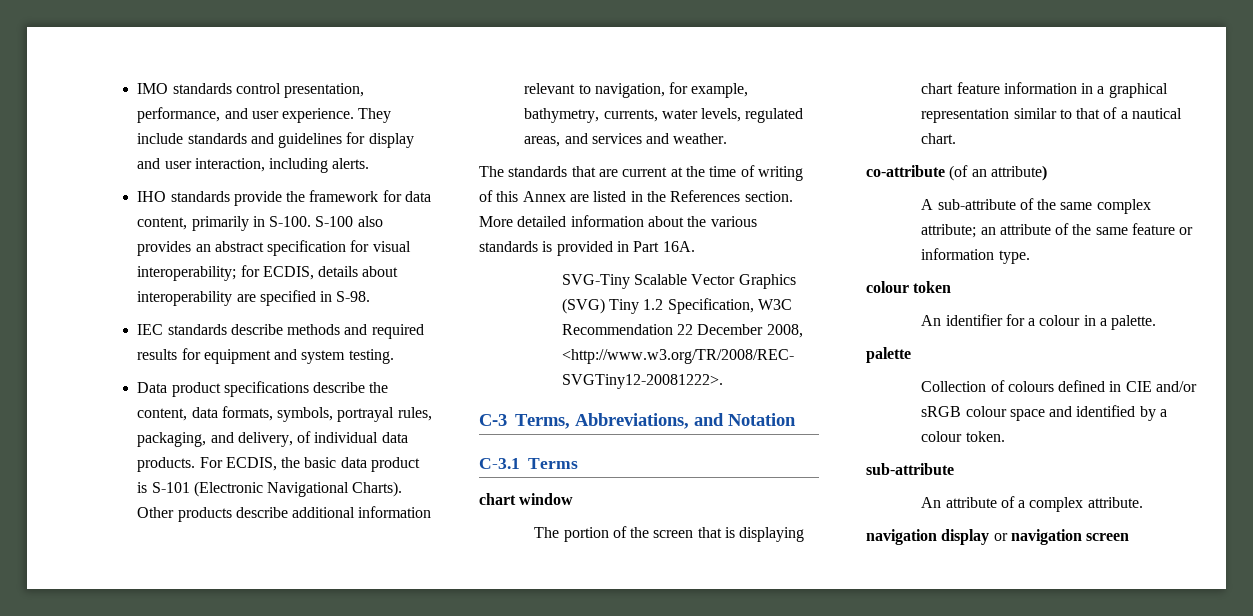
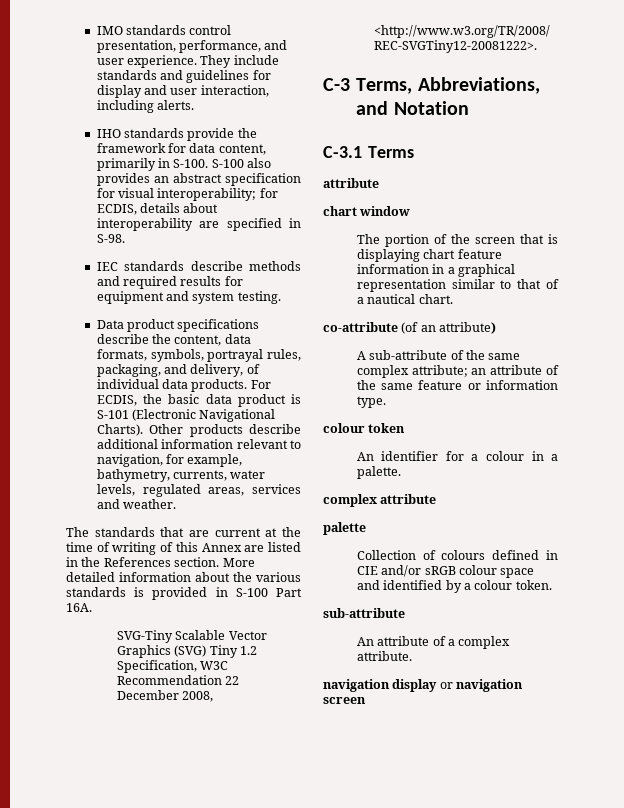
[564,133,588,144] and -> (245, 491) none
(629, 246) none -> [235,588,268,597] S-100
(578, 463) none -> [323,178,379,188] // attribute
(1157, 322) none -> [323,494,437,507] // complex attribute

